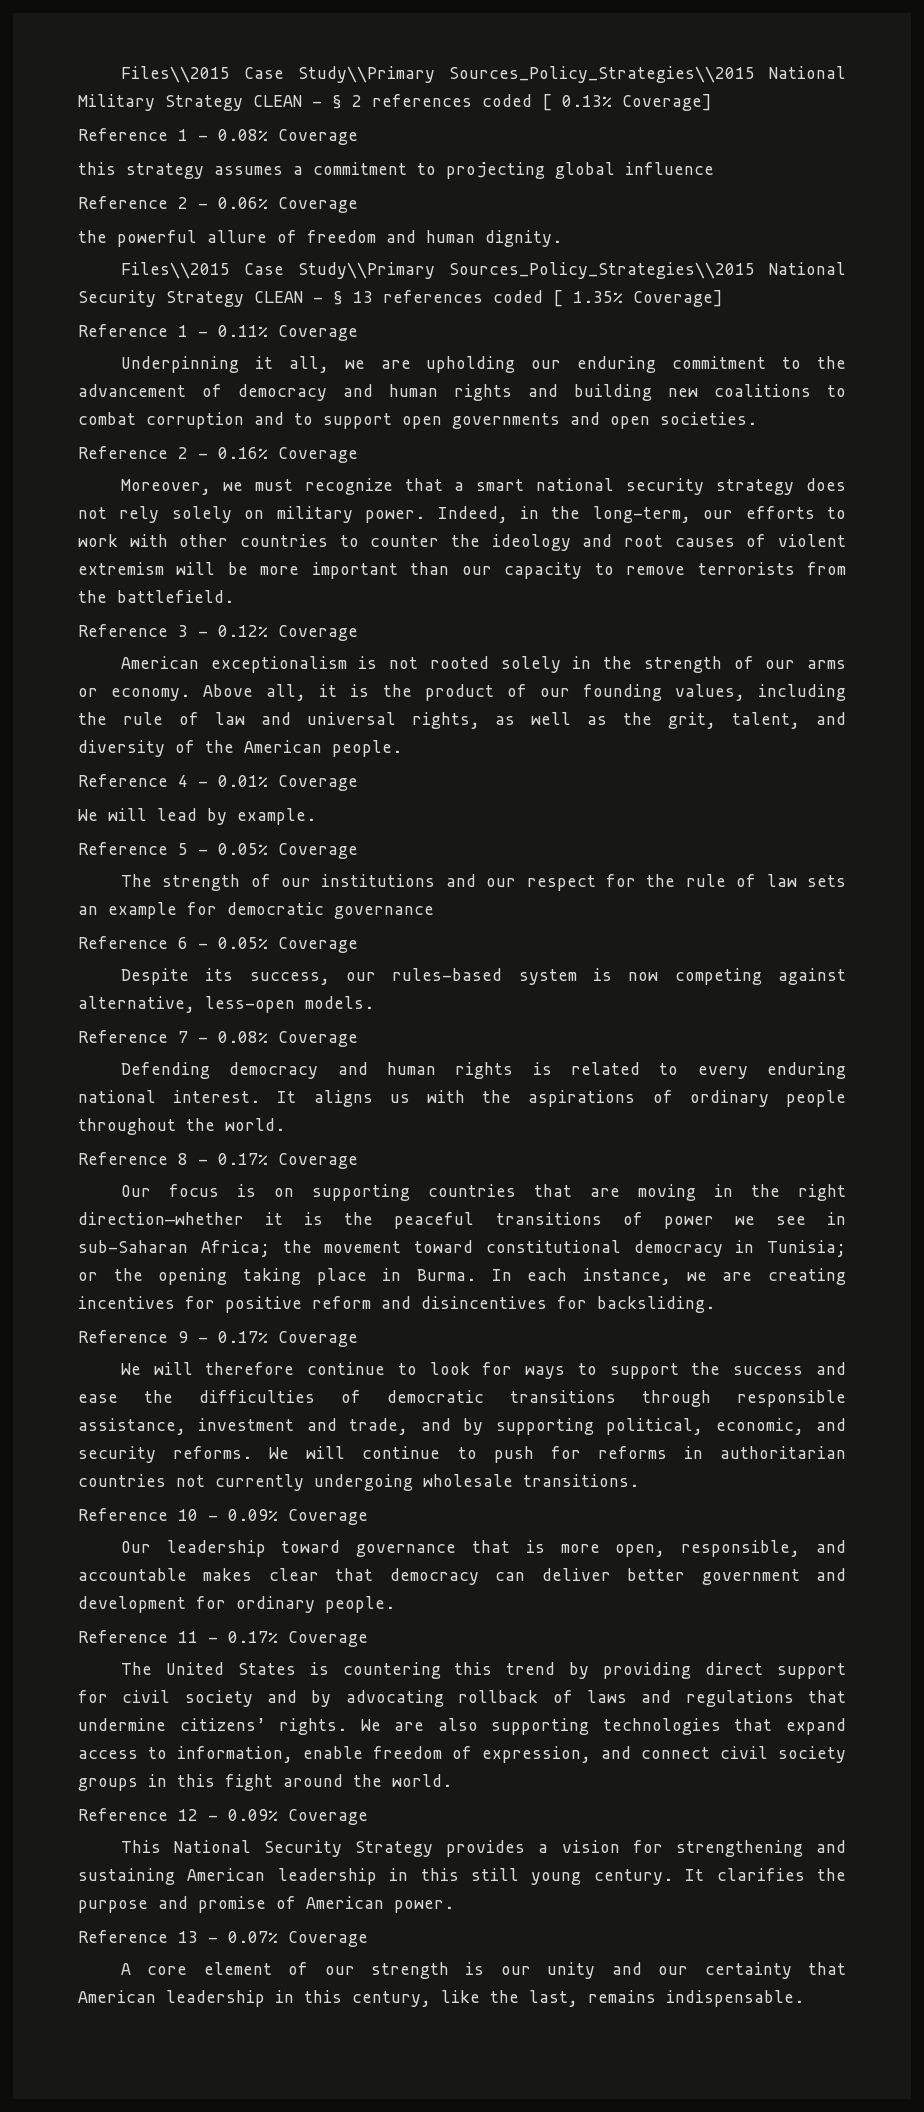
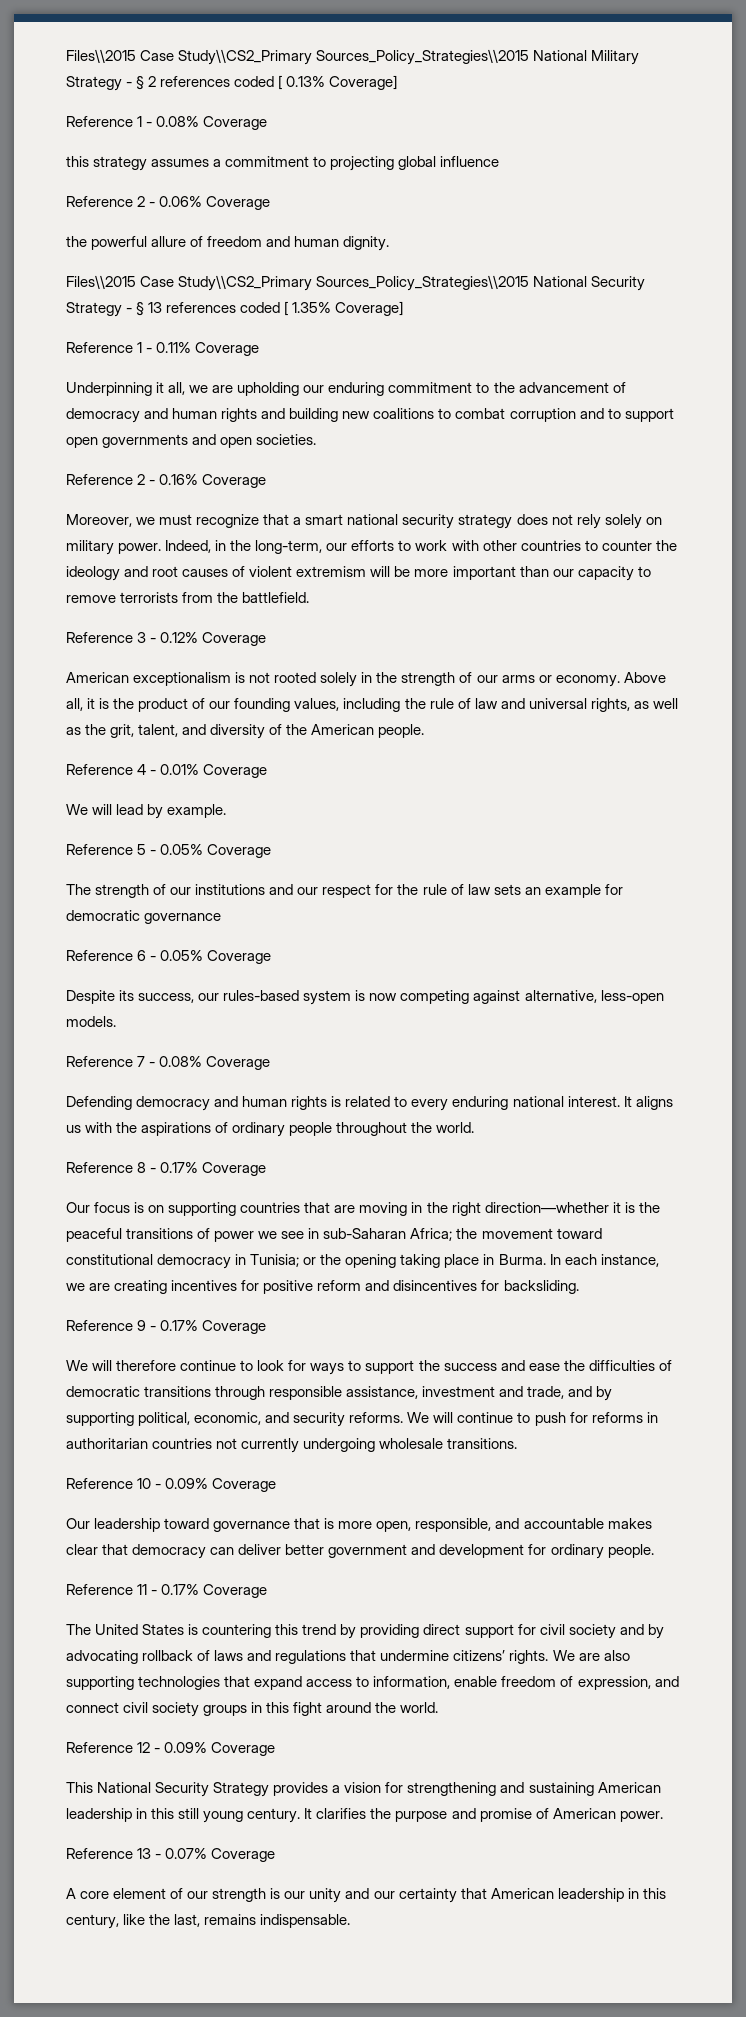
[120,66,435,83] Files\\2015 Case Study\\Primary -> [66,49,313,65] Files\\2015 Case Study\\CS2_Primary
[253,95,302,107] CLEAN -> (122, 83) none
[297,262,435,279] Study\\Primary -> [178,275,313,291] Study\\CS2_Primary
[254,291,303,303] CLEAN -> (122, 309) none

